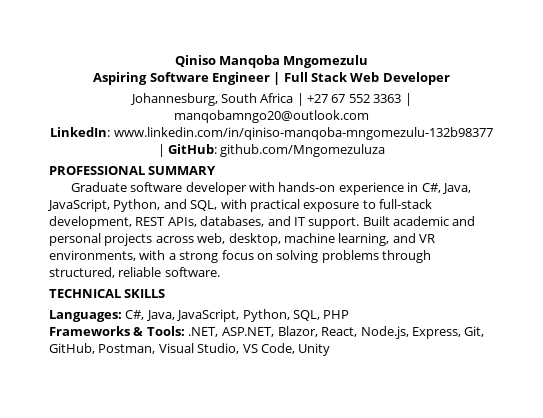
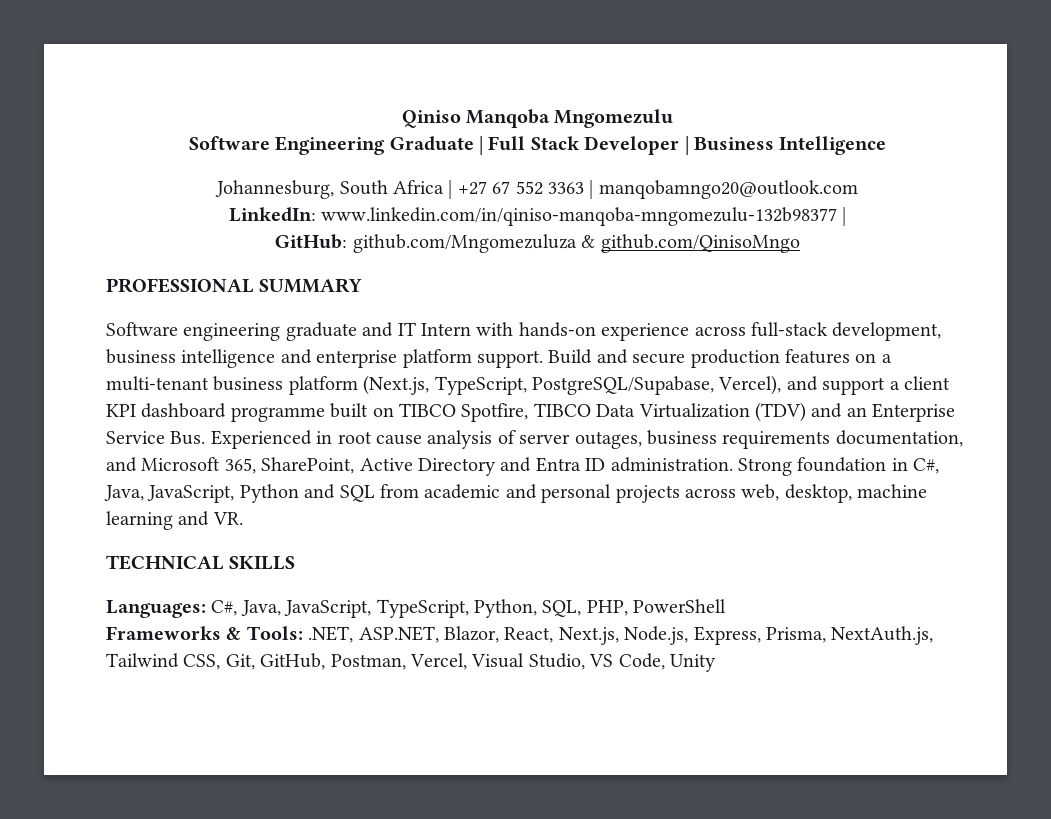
[93,72,270,85] Aspiring Software Engineer -> [188,136,474,155] Software Engineering Graduate
[350,72,380,82] Web -> (580, 143) none
(450, 78) none -> [684,136,887,155] | Business Intelligence
(165, 150) none -> (847, 216) //
(386, 150) none -> [581,234,800,253] & github.com/QinisoMngo
[70,182,471,195] [47,199,432,212] [49,216,390,229] Graduate software developer with hands-on experience in C#, Java, JavaScript, Python, and SQL, with practical exposure to full-stack development, REST APIs, databases, and IT support. Built -> [106,322,942,341] [106,349,892,368] [106,375,950,395] [106,402,956,422] [106,430,963,449] [106,457,940,476] [104,484,419,503] Software engineering graduate and IT Intern with hands-on experience across full-stack development, business intelligence and enterprise platform support. Build and secure production features on a multi-tenant business platform (Next.js, TypeScript, PostgreSQL/Supabase, Vercel), and support a client KPI dashboard programme built on TIBCO Spotfire, TIBCO Data Virtualization (TDV) and an Enterprise Service Bus. Experienced in root cause analysis of server outages, business requirements documentation, and Microsoft 365, SharePoint, Active Directory and Entra ID administration. Strong foundation in C#, Java, JavaScript, Python and SQL from
[338,233,435,246] [49,250,431,263] [49,267,220,278] learning, and VR environments, with a strong focus on solving problems through structured, reliable software. -> [106,511,243,530] learning and VR.
(240, 315) none -> [376,599,469,618] TypeScript,
[323,310,350,319] PHP -> [586,599,727,616] PHP, PowerShell
(358, 332) none -> [558,627,619,645] Next.js,
(461, 333) none -> [765,626,934,645] [106,653,221,670] Prisma, NextAuth.js, Tailwind CSS,
(156, 349) none -> [410,653,467,670] Vercel,

